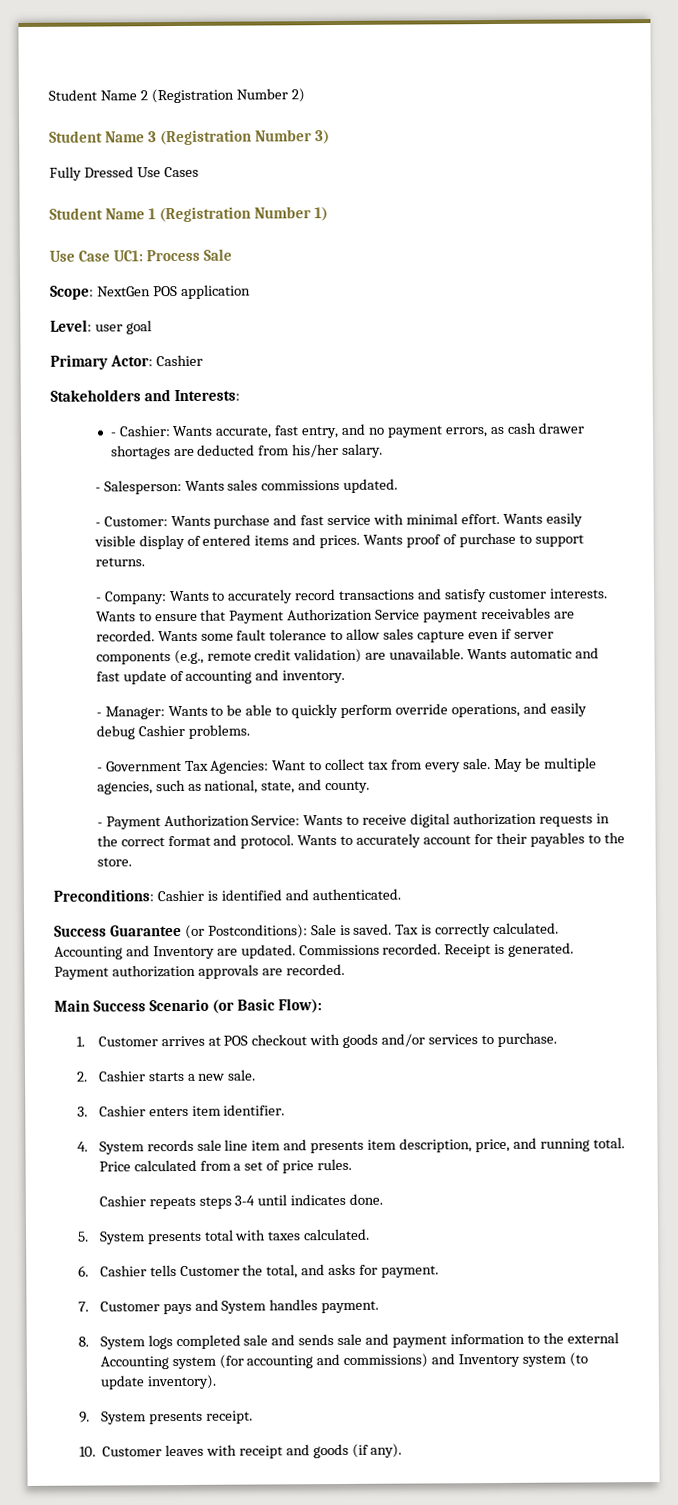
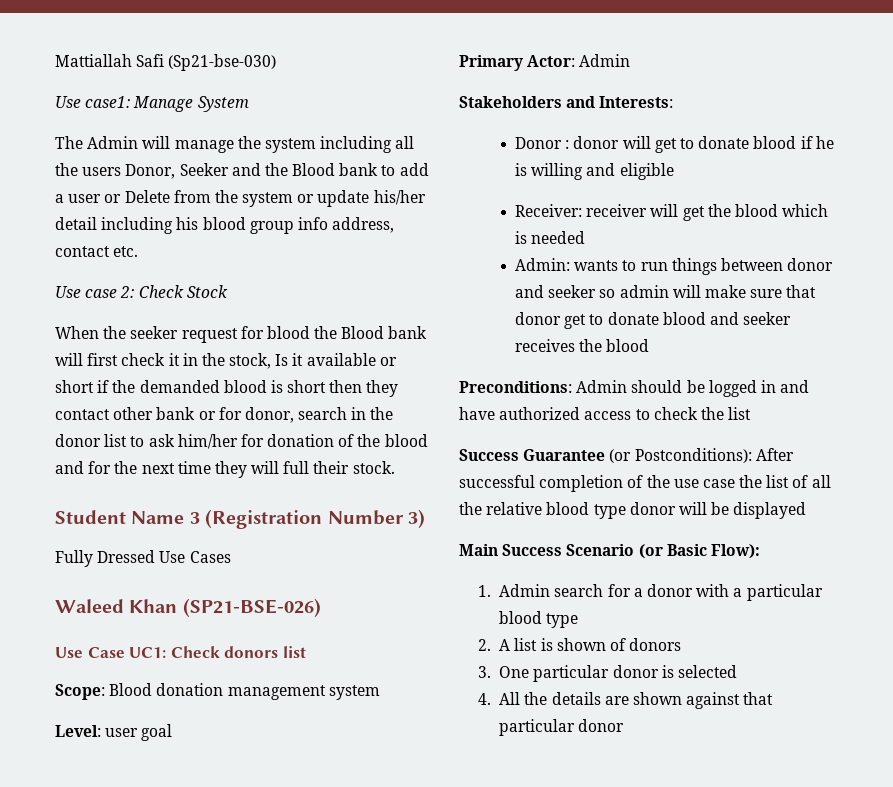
[48,88,305,104] Student Name 2 (Registration Number 2) -> [55,54,277,71] [55,96,249,112] [55,136,415,153] [55,163,429,179] [55,190,426,207] [55,217,395,234] [55,246,139,257] [55,285,228,298] [55,326,428,343] [55,353,397,369] [55,380,399,397] [55,407,394,423] [55,434,428,449] [55,461,395,478] Mattiallah Safi (Sp21-bse-030) // Use case1: Manage System // The Admin will manage the system including all the users Donor, Seeker and the Blood bank to add a user or Delete from the system or update his/her detail including his blood group info address, contact etc. // Use case 2: Check Stock // When the seeker request for blood the Blood bank will first check it in the stock, Is it available or short if the demanded blood is short then they contact other bank or for donor, search in the donor list to ask him/her for donation of the blood and for the next time they will full their stock.
[49,206,329,223] [49,248,232,262] [50,284,251,300] Student Name 1 (Registration Number 1) // Use Case UC1: Process Sale // Scope: NextGen POS application -> [55,598,321,618] [55,646,306,658] [55,683,380,700] Waleed Khan (SP21-BSE-026) // Use Case UC1: Check donors list // Scope: Blood donation management system
[155,354,203,367] Cashier -> [579,54,631,67] Admin
[109,422,585,439] [110,443,384,460] [94,478,399,495] [94,512,583,529] [93,532,584,550] [94,557,145,567] [95,588,608,605] [95,607,575,624] [95,628,554,643] [95,647,599,665] [95,669,346,685] [95,702,587,720] [95,724,250,740] [96,757,597,774] [96,779,371,795] [96,812,610,830] [96,832,625,849] [96,857,132,867] [53,888,401,902] [54,922,560,939] [54,942,575,960] [54,963,345,980] - Cashier: Wants accurate, fast entry, and no payment errors, as cash drawer shortages are deducted from his/her salary. // - Salesperson: Wants sales commissions updated. // - Customer: Wants purchase and fast service with minimal effort. Wants easily visible display of entered items and prices. Wants proof of purchase to support returns. // - Company: Wants to accurately record transactions and satisfy customer interests. Wants to ensure that Payment Authorization Service payment receivables are recorded. Wants some fault tolerance to allow sales capture even if server components (e.g., remote credit validation) are unavailable. Wants automatic and fast update of accounting and inventory. // - Manager: Wants to be able to quickly perform override operations, and easily debug Cashier problems. // - Government Tax Agencies: Want to collect tax from every sale. May be multiple agencies, such as national, state, and county. // - Payment Authorization Service: Wants to receive digital authorization requests in the correct format and protocol. Wants to accurately account for their payables to the store. // Preconditions: Cashier is identified and authenticated. // Success Guarantee (or Postconditions): Sale is saved. Tax is correctly calculated. Accounting and Inventory are updated. Commissions recorded. Receipt is generated. Payment authorization approvals are recorded. -> [515,136,834,153] [515,163,674,180] [515,204,829,221] [515,231,586,244] [515,258,834,275] [515,285,817,298] [515,312,792,329] [515,339,650,352] [459,380,810,397] [459,407,752,420] [459,448,794,463] [459,475,831,492] [459,502,807,519] Donor : donor will get to donate blood if he is willing and eligible // Receiver: receiver will get the blood which is needed // Admin: wants to run things between donor and seeker so admin will make sure that donor get to donate blood and seeker receives the blood // Preconditions: Admin should be logged in and have authorized access to check the list // Success Guarantee (or Postconditions): After successful completion of the use case the list of all the relative blood type donor will be displayed
[97,1032,557,1048] [76,1069,257,1082] [76,1104,286,1117] [76,1137,625,1155] [98,1158,353,1174] [98,1193,384,1210] [77,1228,371,1245] [77,1263,439,1279] [77,1299,380,1315] [77,1332,619,1350] [99,1352,588,1370] [99,1374,216,1390] [78,1410,253,1425] [78,1443,403,1459] Customer arrives at POS checkout with goods and/or services to purchase. // 2. Cashier starts a new sale. // 3. Cashier enters item identifier. // 4. System records sale line item and presents item description, price, and running total. Price calculated from a set of price rules. // Cashier repeats steps 3-4 until indicates done. // 5. System presents total with taxes calculated. // 6. Cashier tells Customer the total, and asks for payment. // 7. Customer pays and System handles payment. // 8. System logs completed sale and sends sale and payment information to the external Accounting system (for accounting and commissions) and Inventory system (to update inventory). // 9. System presents receipt. // 10. Customer leaves with receipt and goods (if any). -> [499,584,823,601] [499,611,579,628] [478,638,682,651] [478,665,737,682] [478,692,774,709] [499,719,625,736] Admin search for a donor with a particular blood type // 2. A list is shown of donors // 3. One particular donor is selected // 4. All the details are shown against that particular donor

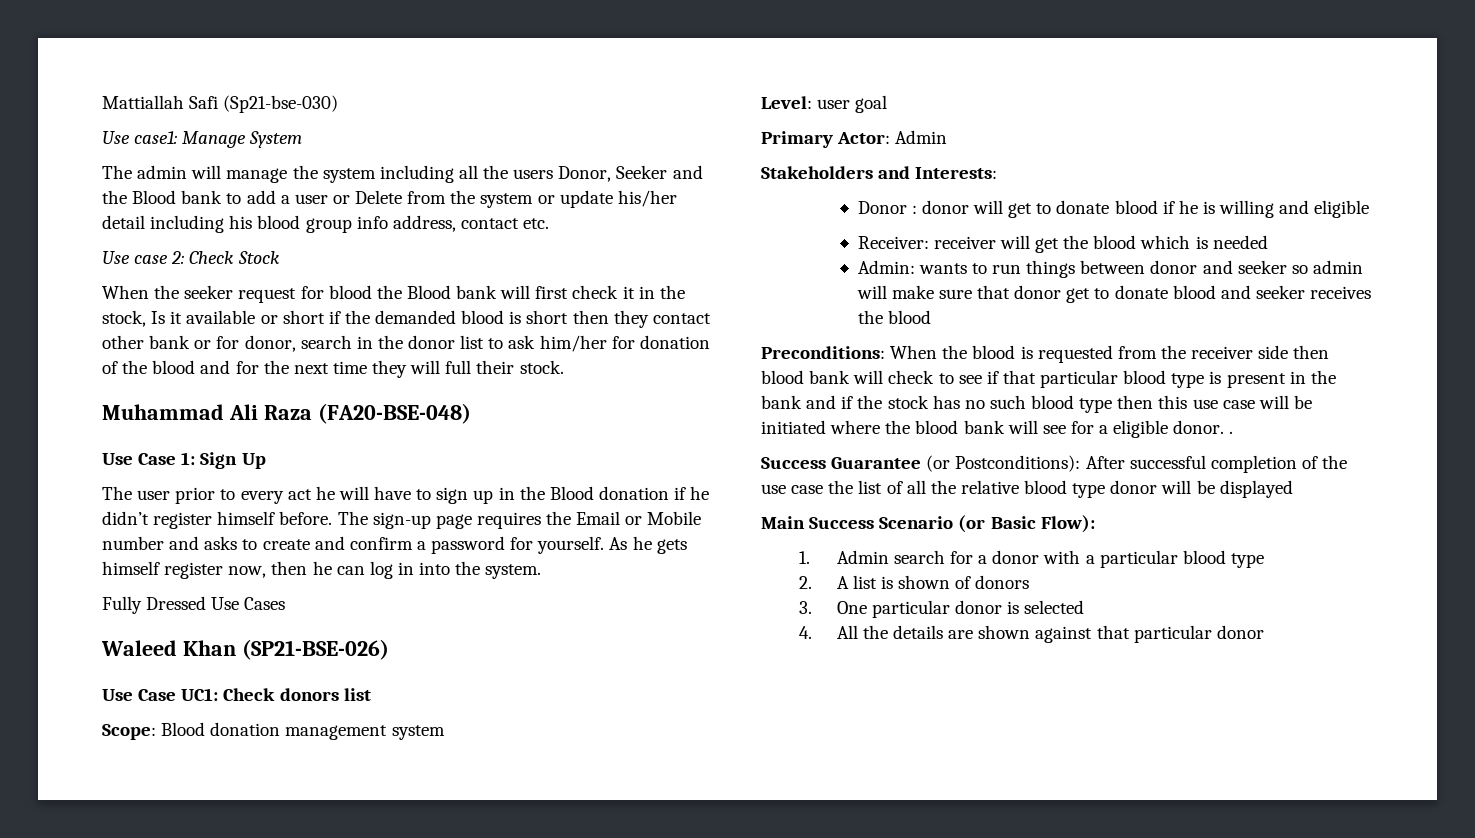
[87,136,139,149] Admin -> [137,165,188,179] admin
[55,509,425,529] Student Name 3 (Registration Number 3) -> [102,403,471,424] [102,452,266,469] [102,486,710,504] [102,511,702,529] [102,536,687,554] [102,561,542,579] Muhammad Ali Raza (FA20-BSE-048) // Use Case 1: Sign Up // The user prior to every act he will have to sign up in the Blood donation if he didn’t register himself before. The sign-up page requires the Email or Mobile number and asks to create and confirm a password for yourself. As he gets himself register now, then he can log in into the system.
[576,380,810,397] [459,407,752,420] Admin should be logged in and have authorized access to check the list -> [890,345,1330,363] [761,370,1336,388] [761,395,1312,413] [761,420,1234,438] When the blood is requested from the receiver side then blood bank will check to see if that particular blood type is present in the bank and if the stock has no such blood type then this use case will be initiated where the blood bank will see for a eligible donor. .

